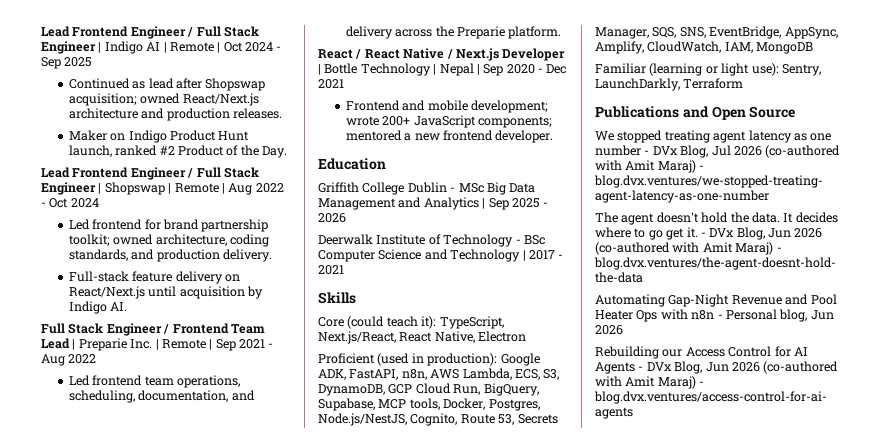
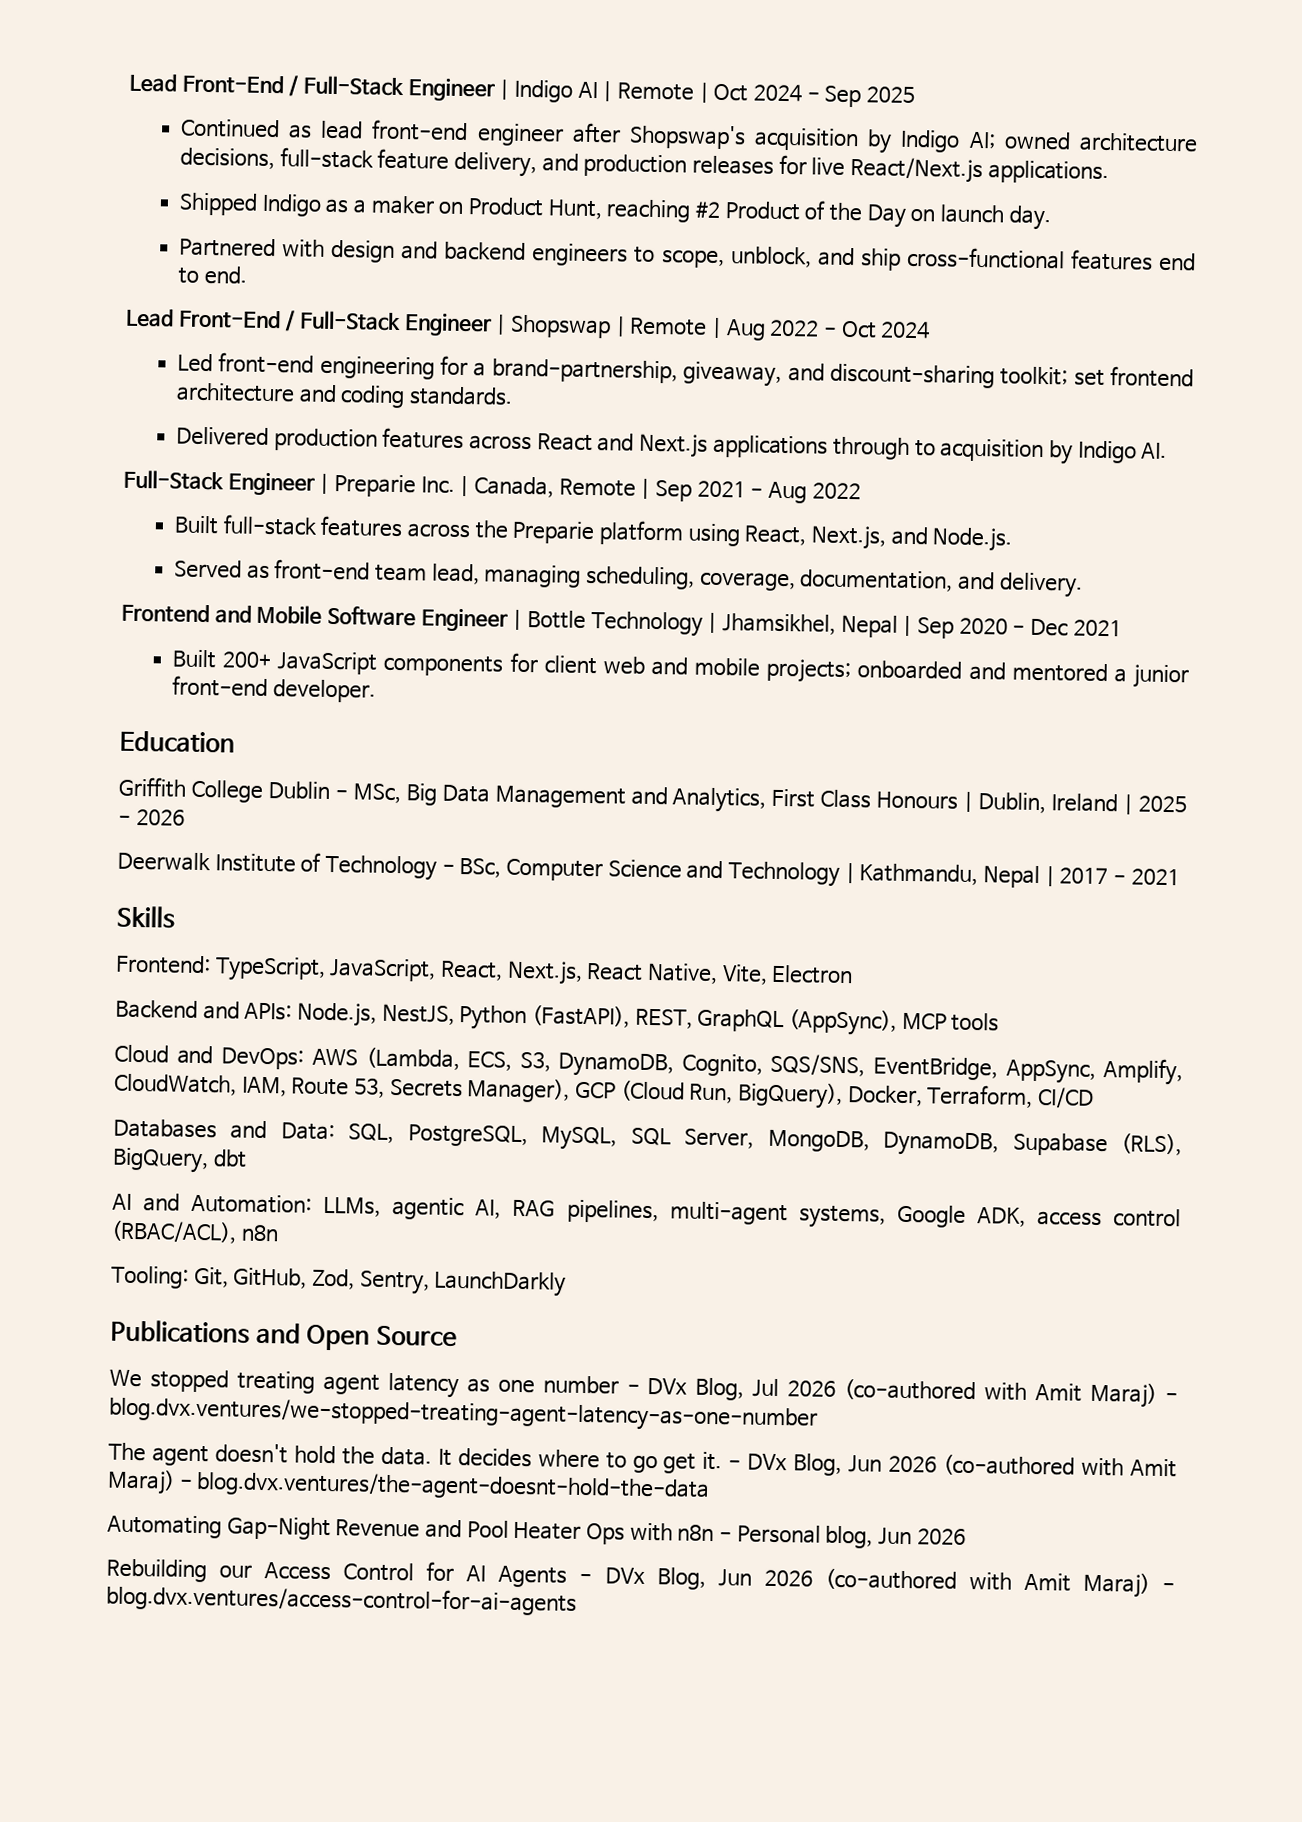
[41,26,259,39] Lead Frontend Engineer / Full Stack -> [129,73,404,97] Lead Front-End / Full-Stack
[175,78,266,91] [68,93,259,106] [68,108,282,121] [68,130,250,143] [68,145,288,158] [41,167,259,180] after Shopswap acquisition; owned React/Next.js architecture and production releases. // Maker on Indigo Product Hunt launch, ranked #2 Product of the Day. // Lead Frontend Engineer / Full Stack -> [371,119,1199,154] [179,147,1110,185] [178,192,1051,231] [178,237,1196,272] [177,265,247,285] [126,308,401,332] front-end engineer after Shopswap's acquisition by Indigo AI; owned architecture decisions, full-stack feature delivery, and production releases for live React/Next.js applications. // Shipped Indigo as a maker on Product Hunt, reaching #2 Product of the Day on launch day. // Partnered with design and backend engineers to scope, unblock, and ship cross-functional features end to end. // Lead Front-End / Full-Stack
[92,219,269,232] [68,234,269,247] [68,249,272,262] [68,271,240,284] [68,286,263,299] [68,301,128,314] [41,323,265,336] [41,338,70,349] frontend for brand partnership toolkit; owned architecture, coding standards, and production delivery. // Full-stack feature delivery on React/Next.js until acquisition by Indigo AI. // Full Stack Engineer / Frontend Team Lead -> [218,352,1195,389] [175,382,513,409] [175,426,1168,465] [123,469,315,496] front-end engineering for a brand-partnership, giveaway, and discount-sharing toolkit; set frontend architecture and coding standards. // Delivered production features across React and Next.js applications through to acquisition by Indigo AI. // Full-Stack Engineer
(159, 344) none -> [474,476,555,498] Canada,
[68,375,240,388] [68,390,255,403] [345,26,562,39] [318,48,566,61] Led frontend team operations, scheduling, documentation, and delivery across the Preparie platform. // React / React Native / Next.js Developer -> [173,514,1013,552] [173,559,1083,598] [121,603,508,632] Built full-stack features across the Preparie platform using React, Next.js, and Node.js. // Served as front-end team lead, managing scheduling, coverage, documentation, and delivery. // Frontend and Mobile Software Engineer
(437, 69) none -> [721,613,836,635] Jhamsikhel,
[345,100,548,113] [345,115,552,128] [345,130,493,141] Frontend and mobile development; wrote 200+ JavaScript components; mentored a new frontend -> [171,649,1189,689] [171,675,268,698] Built 200+ JavaScript components for client web and mobile projects; onboarded and mentored a junior front-end
[458,183,484,193] MSc -> [352,783,401,804] MSc,
[423,197,509,210] Analytics | Sep -> [672,787,1134,815] Analytics, First Class Honours | Dublin, Ireland |
[523,235,545,245] BSc -> [459,858,502,878] BSc,
(526, 255) none -> [859,863,1055,889] Kathmandu, Nepal |
[318,316,504,329] [318,331,396,344] Core (could teach it): TypeScript, Next.js/React, -> [115,954,583,985] Frontend: TypeScript, JavaScript, React, Next.js,
(475, 337) none -> [721,964,768,985] Vite,
[318,353,540,366] [318,368,560,380] [318,383,539,396] [318,398,540,411] [318,413,558,426] [595,27,706,39] Proficient (used in production): Google ADK, FastAPI, n8n, AWS Lambda, ECS, S3, DynamoDB, GCP Cloud Run, BigQuery, Supabase, MCP tools, Docker, Postgres, Node.js/NestJS, Cognito, Route 53, Secrets Manager, SQS, SNS, -> [115,999,1000,1036] [114,1044,866,1078] Backend and APIs: Node.js, NestJS, Python (FastAPI), REST, GraphQL (AppSync), MCP tools // Cloud and DevOps: AWS (Lambda, ECS, S3, DynamoDB, Cognito, SQS/SNS,
[756,42,814,54] [595,63,821,76] [595,78,744,91] MongoDB // Familiar (learning or light use): Sentry, LaunchDarkly, Terraform -> [291,1077,1094,1109] [113,1118,1182,1157] [112,1147,247,1174] [112,1193,1182,1229] [111,1220,279,1244] [111,1265,567,1297] Route 53, Secrets Manager), GCP (Cloud Run, BigQuery), Docker, Terraform, CI/CD // Databases and Data: SQL, PostgreSQL, MySQL, SQL Server, MongoDB, DynamoDB, Supabase (RLS), BigQuery, dbt // AI and Automation: LLMs, agentic AI, RAG pipelines, multi-agent systems, Google ADK, access control (RBAC/ACL), n8n // Tooling: Git, GitHub, Zod, Sentry, LaunchDarkly

